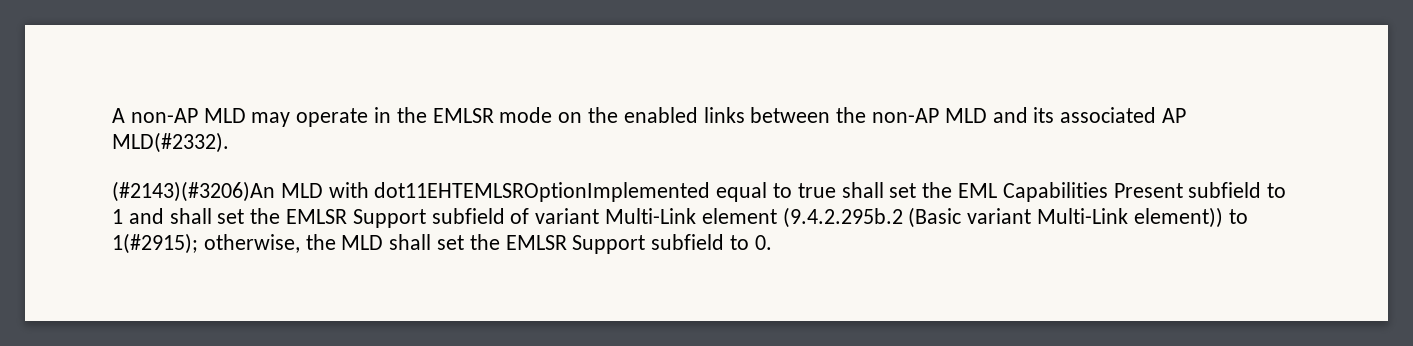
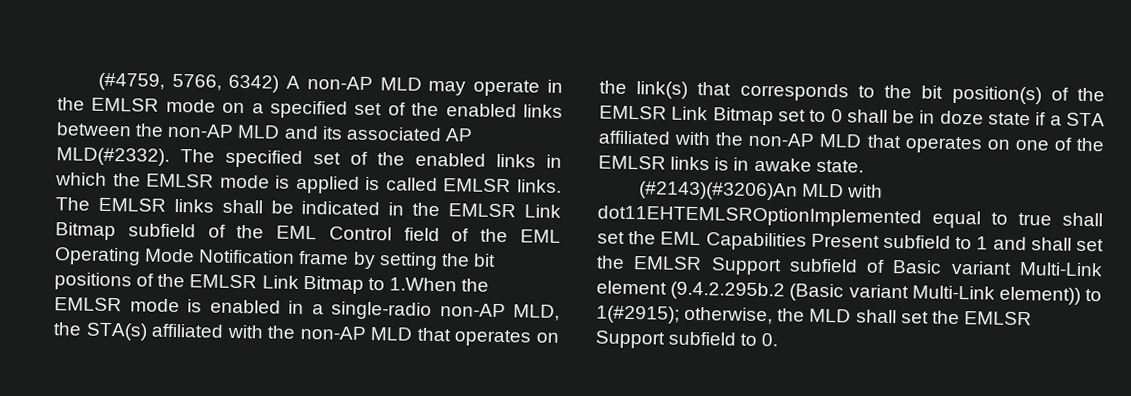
(112, 115) none -> [97,72,280,93] (#4759, 5766, 6342)
(583, 117) none -> [251,100,406,119] a specified set of
(229, 142) none -> [180,149,562,168] [55,172,562,194] [55,197,562,218] [55,222,561,243] [54,247,496,271] [54,272,490,294] [54,297,560,321] [53,322,559,347] [599,80,1105,105] [599,105,1106,127] [598,130,1104,154] [598,155,864,173] The specified set of the enabled links in which the EMLSR mode is applied is called EMLSR links. The EMLSR links shall be indicated in the EMLSR Link Bitmap subfield of the EML Control field of the EML Operating Mode Notification frame by setting the bit positions of the EMLSR Link Bitmap to 1.When the EMLSR mode is enabled in a single-radio non-AP MLD, the STA(s) affiliated with the non-AP MLD that operates on the link(s) that corresponds to the bit position(s) of the EMLSR Link Bitmap set to 0 shall be in doze state if a STA affiliated with the non-AP MLD that operates on one of the EMLSR links is in awake state.
(530, 216) none -> [892,260,943,274] Basic

